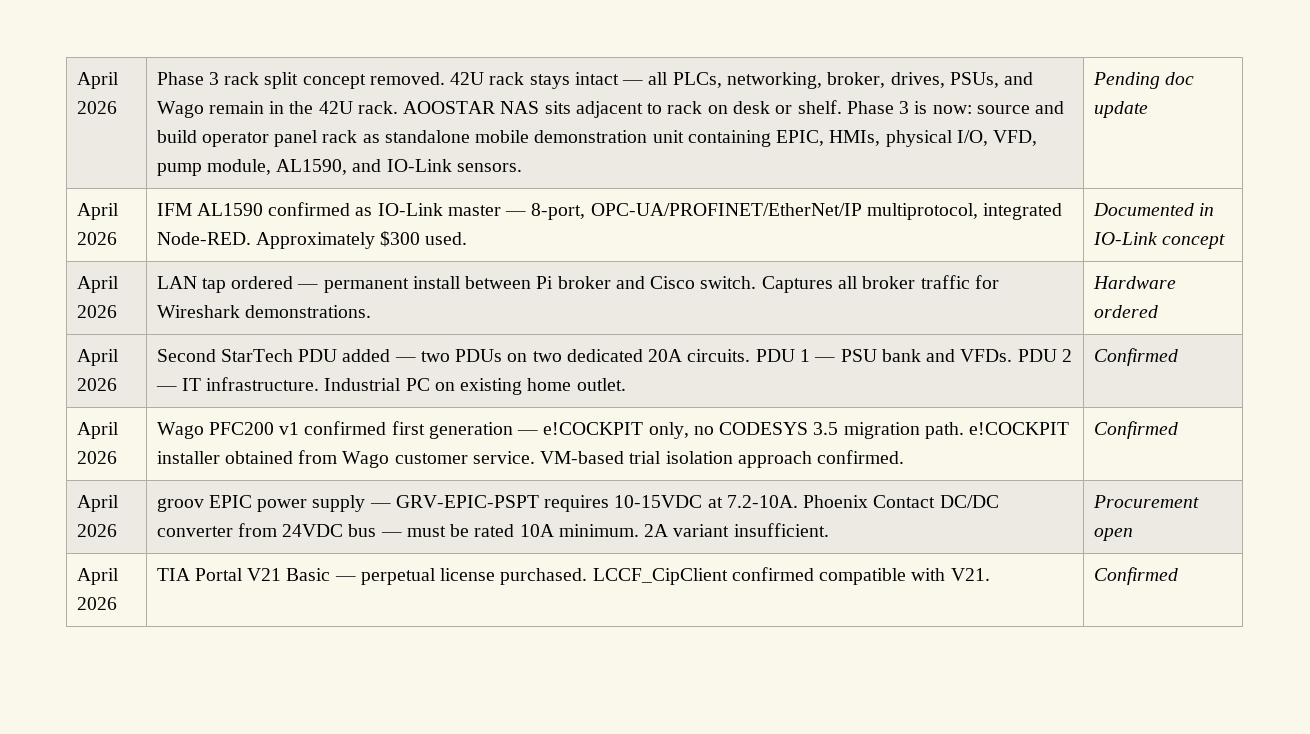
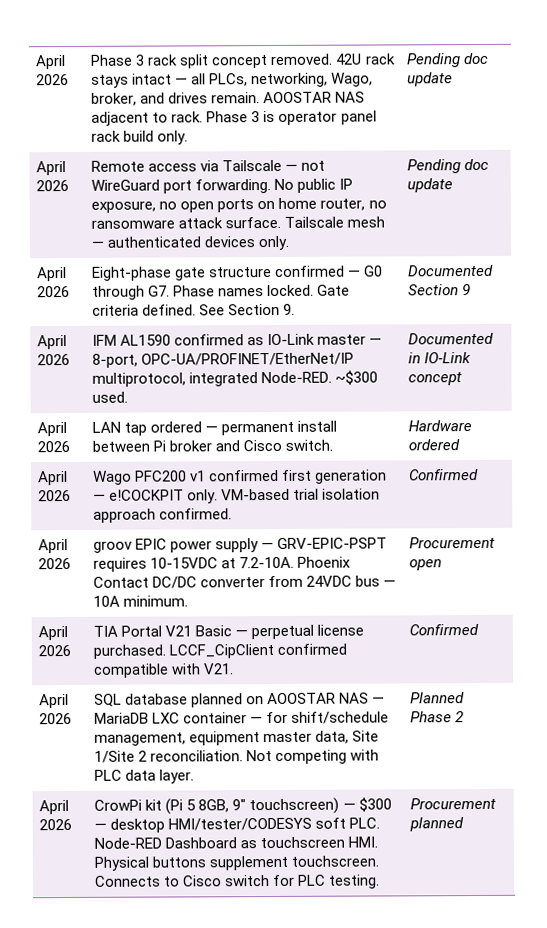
[827,72,1034,88] [156,101,571,118] broker, drives, PSUs, and Wago remain in the 42U rack. AOOSTAR NAS sits -> [331,72,374,87] [91,91,366,106] Wago, broker, and drives remain. AOOSTAR NAS
[667,100,1065,114] [156,130,1038,147] [156,159,522,176] [1092,72,1194,89] [1093,101,1148,118] rack on desk or shelf. Phase 3 is now: source and build operator panel rack as standalone mobile demonstration unit containing EPIC, HMIs, physical I/O, VFD, pump module, AL1590, and IO-Link sensors. | Pending doc update -> [171,110,377,125] [91,130,189,145] [406,52,490,68] [407,72,454,87] [36,161,67,176] [36,179,70,192] [91,159,326,172] [91,178,354,194] [91,197,387,213] [91,216,386,229] [91,235,290,251] [407,158,490,174] [407,178,454,193] [37,267,68,282] [37,285,71,298] [92,265,384,281] [92,284,351,300] [92,303,296,316] [408,264,495,277] [408,284,472,296] rack. Phase 3 is operator panel rack build only. | Pending doc update // April 2026 | Remote access via Tailscale — not WireGuard port forwarding. No public IP exposure, no open ports on home router, no ransomware attack surface. Tailscale mesh — authenticated devices only. | Pending doc update // April 2026 | Eight-phase gate structure confirmed — G0 through G7. Phase names locked. Gate criteria defined. See Section 9. | Documented Section 9
[255,231,421,249] Approximately $300 -> [335,370,379,385] ~$300
[761,275,999,293] [156,305,371,318] [1092,276,1176,289] [1093,305,1158,318] [76,349,119,366] [76,378,117,391] [156,349,1072,362] [155,377,626,395] [1093,348,1178,366] Captures all broker traffic for Wireshark demonstrations. | Hardware ordered // April 2026 | Second StarTech PDU added — two PDUs on two dedicated 20A circuits. PDU 1 — PSU bank and VFDs. PDU 2 — IT infrastructure. Industrial PC on existing home outlet. | Confirmed -> [408,420,473,432] [408,439,461,451] | Hardware ordered
[648,422,1070,439] [156,450,535,468] only, no CODESYS 3.5 migration path. e!COCKPIT installer obtained from Wago customer service. -> [187,489,219,504] only.
[406,524,515,537] must be rated -> (397, 583) none
[644,523,829,537] 2A variant insufficient. -> (189, 601) none
(1178, 576) none -> [39,694,70,709] [39,712,73,725] [94,692,386,708] [94,711,390,724] [94,730,380,746] [94,749,380,764] [94,769,195,784] [410,692,466,704] [410,711,465,723] [39,800,70,815] [39,818,73,831] [94,797,392,815] [94,817,381,833] [94,836,379,849] [94,855,380,871] [95,874,381,889] [410,797,497,810] [409,817,465,832] // April 2026 | SQL database planned on AOOSTAR NAS — MariaDB LXC container — for shift/schedule management, equipment master data, Site 1/Site 2 reconciliation. Not competing with PLC data layer. | Planned Phase 2 // April 2026 | CrowPi kit (Pi 5 8GB, 9" touchscreen) — $300 — desktop HMI/tester/CODESYS soft PLC. Node-RED Dashboard as touchscreen HMI. Physical buttons supplement touchscreen. Connects to Cisco switch for PLC testing. | Procurement planned

